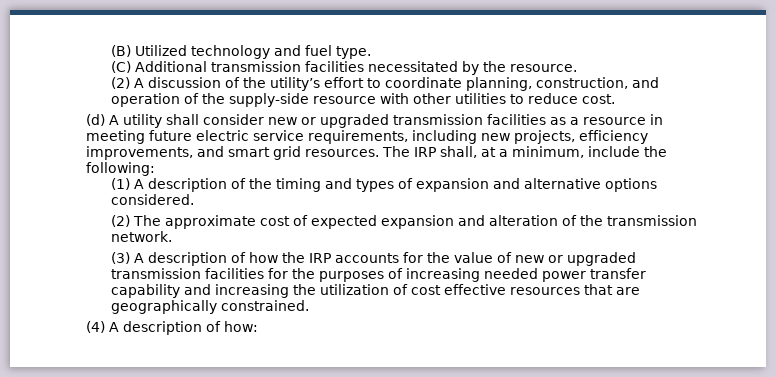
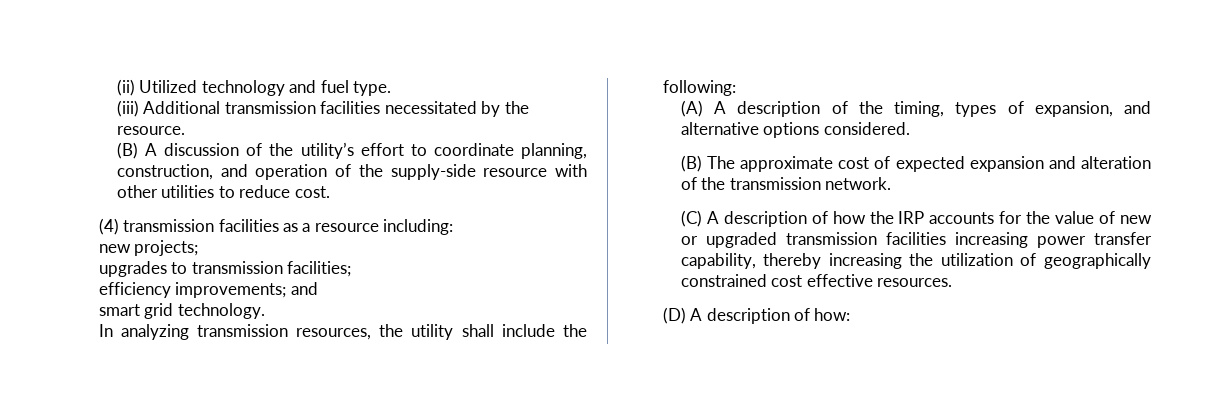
[111,45,132,57] (B) -> [116,79,135,96] (ii)
[111,61,132,73] (C) -> [116,100,139,117] (iii)
[111,77,131,89] (2) -> [116,142,138,159] (B)
[85,114,389,128] (d) A utility shall consider new or upgraded -> [98,218,119,235] (4)
[649,114,663,125] [85,130,648,144] [85,146,224,160] in meeting future electric service requirements, including new projects, efficiency improvements, and -> [383,219,454,235] [98,240,199,256] [98,261,351,277] [98,282,318,298] including: // new projects; // upgrades to transmission facilities; // efficiency improvements; and //
[304,146,584,158] resources. The IRP shall, at a minimum, -> [177,303,265,319] [98,324,494,340] technology. // In analyzing transmission resources, the utility shall
[111,178,131,190] (1) -> [680,100,703,117] (A)
[276,178,353,192] timing and -> [894,101,945,117] timing,
[416,178,490,192] expansion -> [1034,101,1113,117] expansion,
[111,215,131,227] (2) -> [680,155,702,172] (B)
[111,252,131,264] (3) -> [680,210,702,227] (C)
[268,268,647,282] [111,284,641,298] [111,300,310,314] [85,321,105,333] for the purposes of increasing needed power transfer capability and increasing the utilization of cost effective resources that are geographically constrained. // (4) -> [954,232,1152,248] [680,253,1151,269] [680,274,953,287] [662,307,686,324] increasing power transfer capability, thereby increasing the utilization of geographically constrained cost effective resources. // (D)

